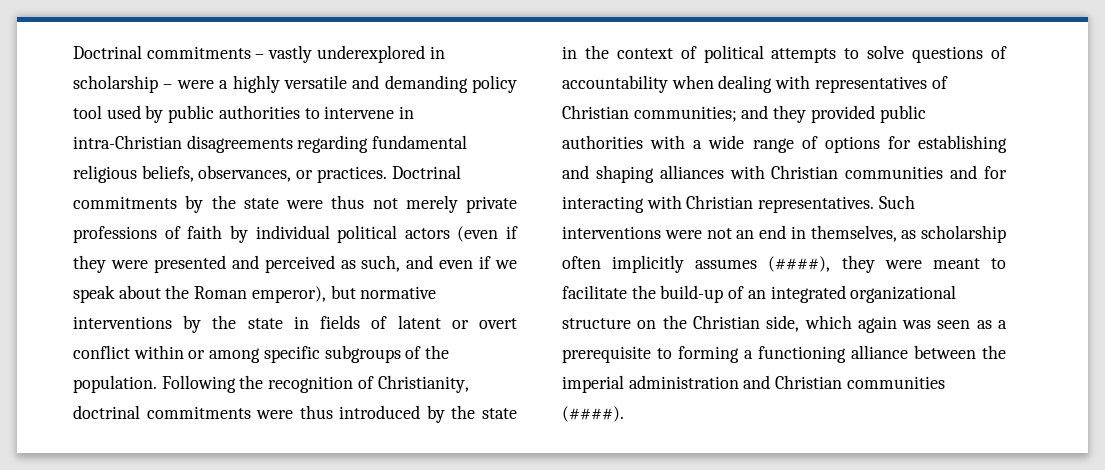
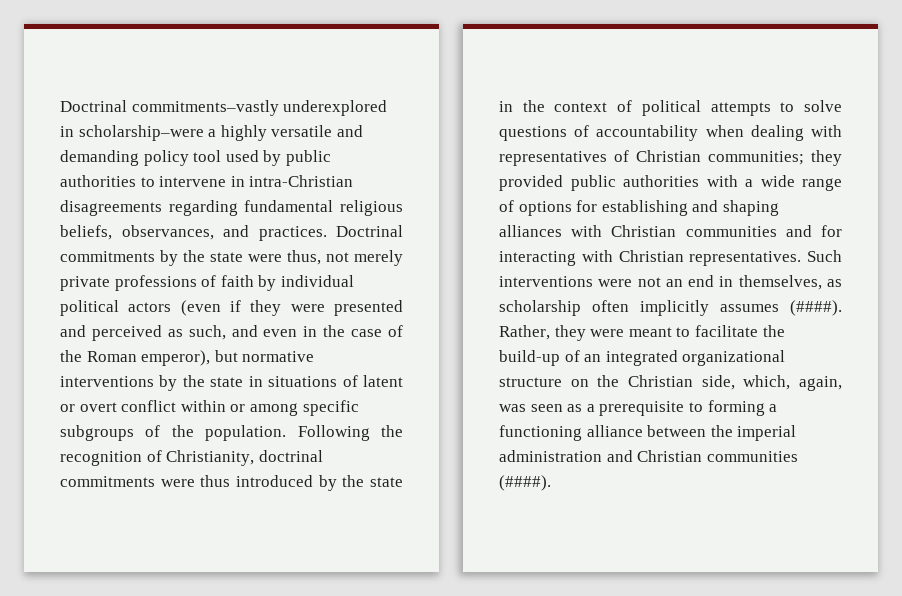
[73,45,445,63] [73,75,214,93] Doctrinal commitments – vastly underexplored in scholarship – were -> [60,100,388,116] [60,125,204,141] Doctrinal commitments–vastly underexplored in scholarship–were
[296,170,314,179] or -> [223,225,249,237] and
[331,195,365,209] thus -> [287,250,321,265] thus,
[479,256,517,269] [73,285,161,303] if we speak about -> [303,325,404,337] in the case of
[320,315,361,329] fields -> [268,376,338,387] situations
[741,105,769,119] and -> (804, 158) none
[768,256,831,272] (####), -> [790,300,842,316] [499,325,550,340] (####). Rather,
[804,315,897,333] which again -> [743,375,842,391] which, again,

